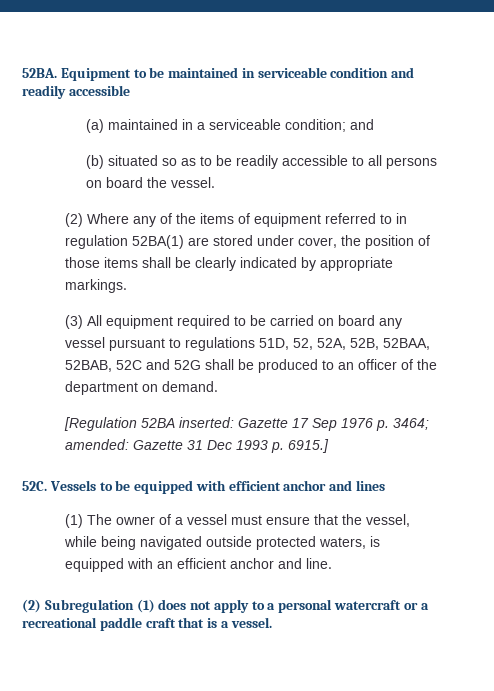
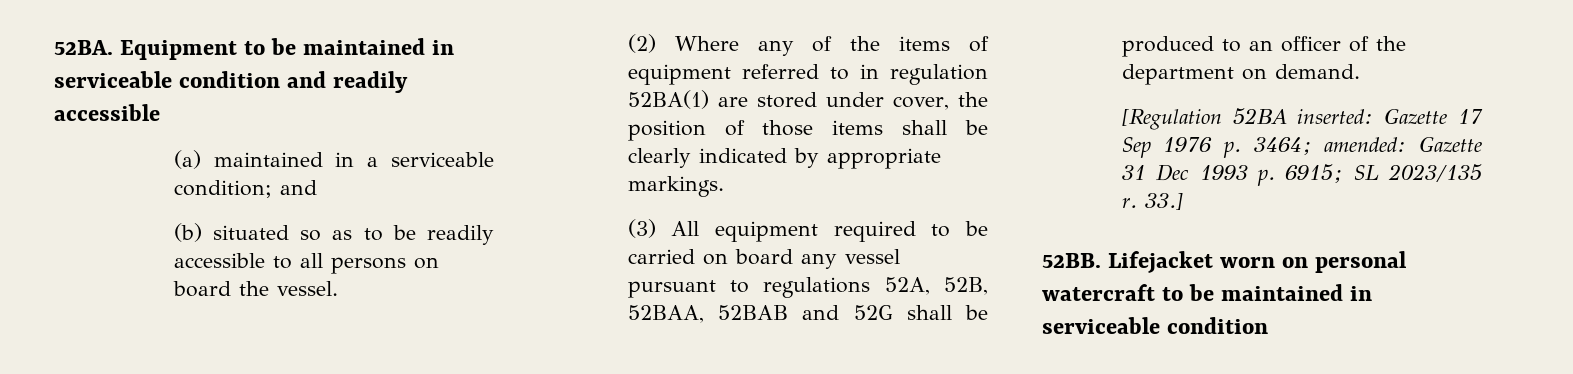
[258,338,313,350] 51D, 52, -> (871, 287) none
[64,360,142,372] 52BAB, 52C -> [718,305,789,320] 52BAB
[287,439,329,453] [22,480,386,494] [64,514,410,528] [63,536,380,550] [64,558,332,572] [22,599,429,613] [22,617,272,631] 6915.] // 52C. Vessels to be equipped with efficient anchor and lines // (1) The owner of a vessel must ensure that the vessel, while being navigated outside protected waters, is equipped with an efficient anchor and line. // (2) Subregulation (1) does not apply to a personal watercraft or a recreational paddle craft that is a vessel. -> [1285,164,1482,183] [1121,192,1183,210] [1042,251,1407,273] [1042,284,1373,301] [1042,317,1269,334] 6915; SL 2023/135 r. 33.] // 52BB. Lifejacket worn on personal watercraft to be maintained in serviceable condition

